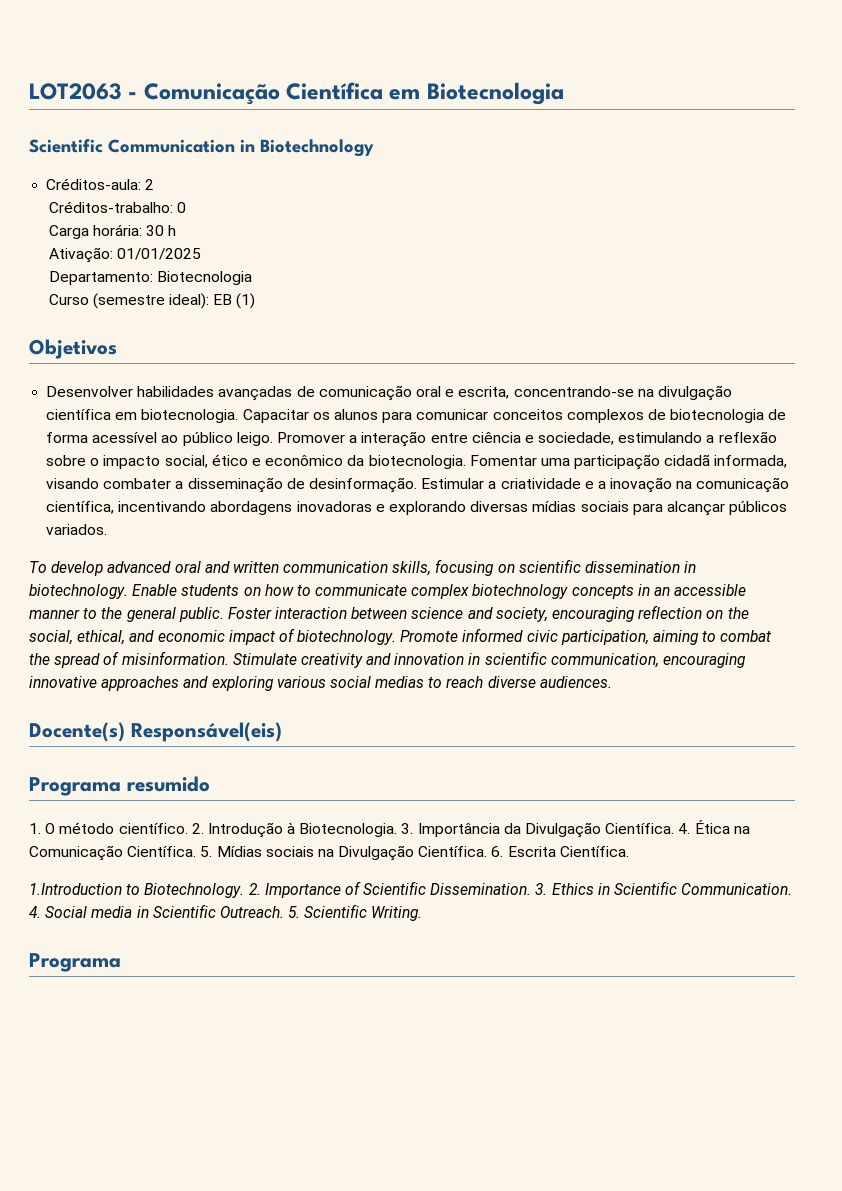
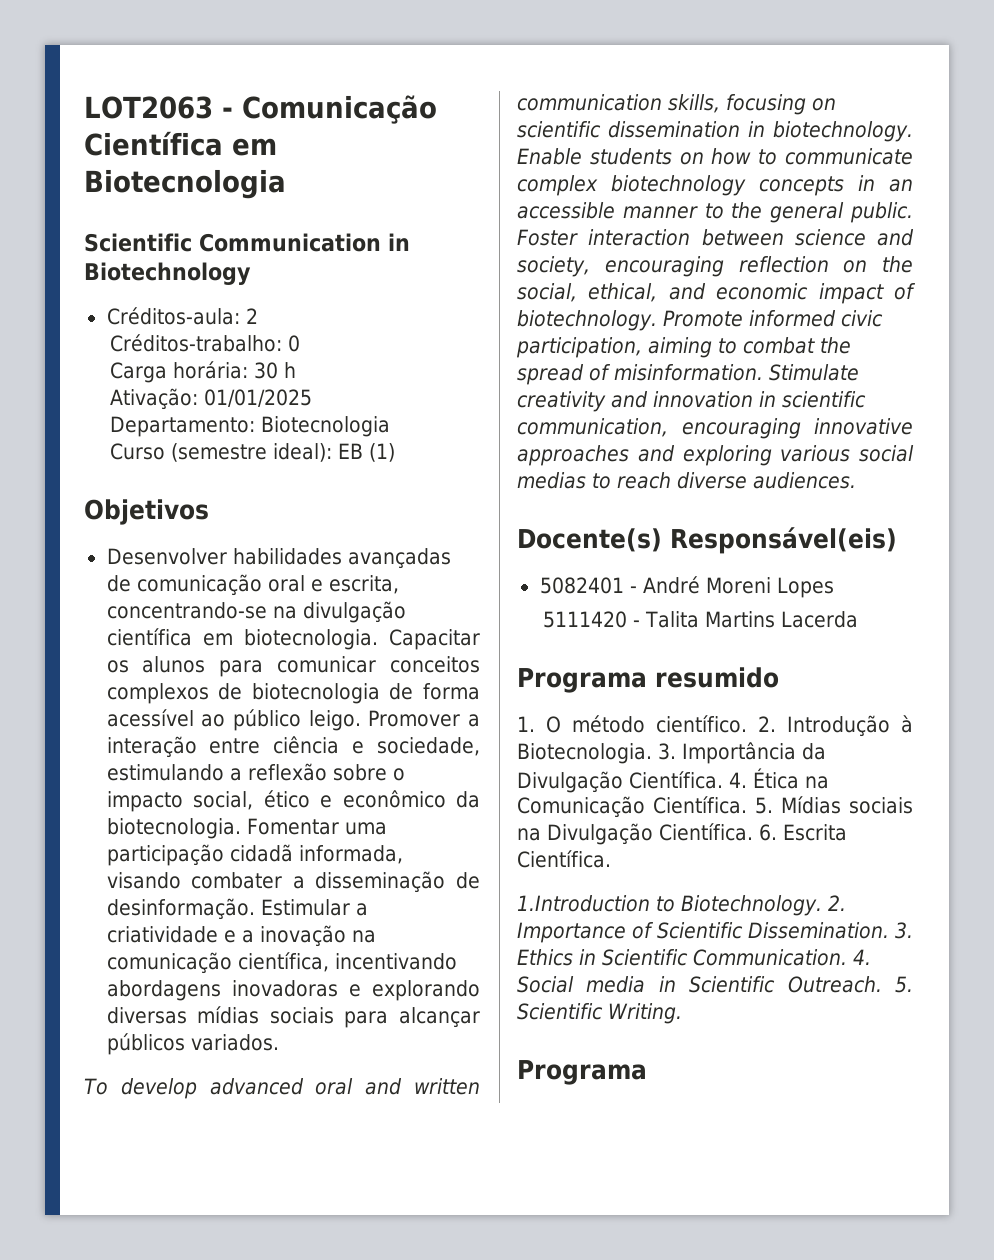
(282, 732) none -> [539,576,834,598] [543,611,859,628] // 5082401 - André Moreni Lopes // 5111420 - Talita Martins Lacerda

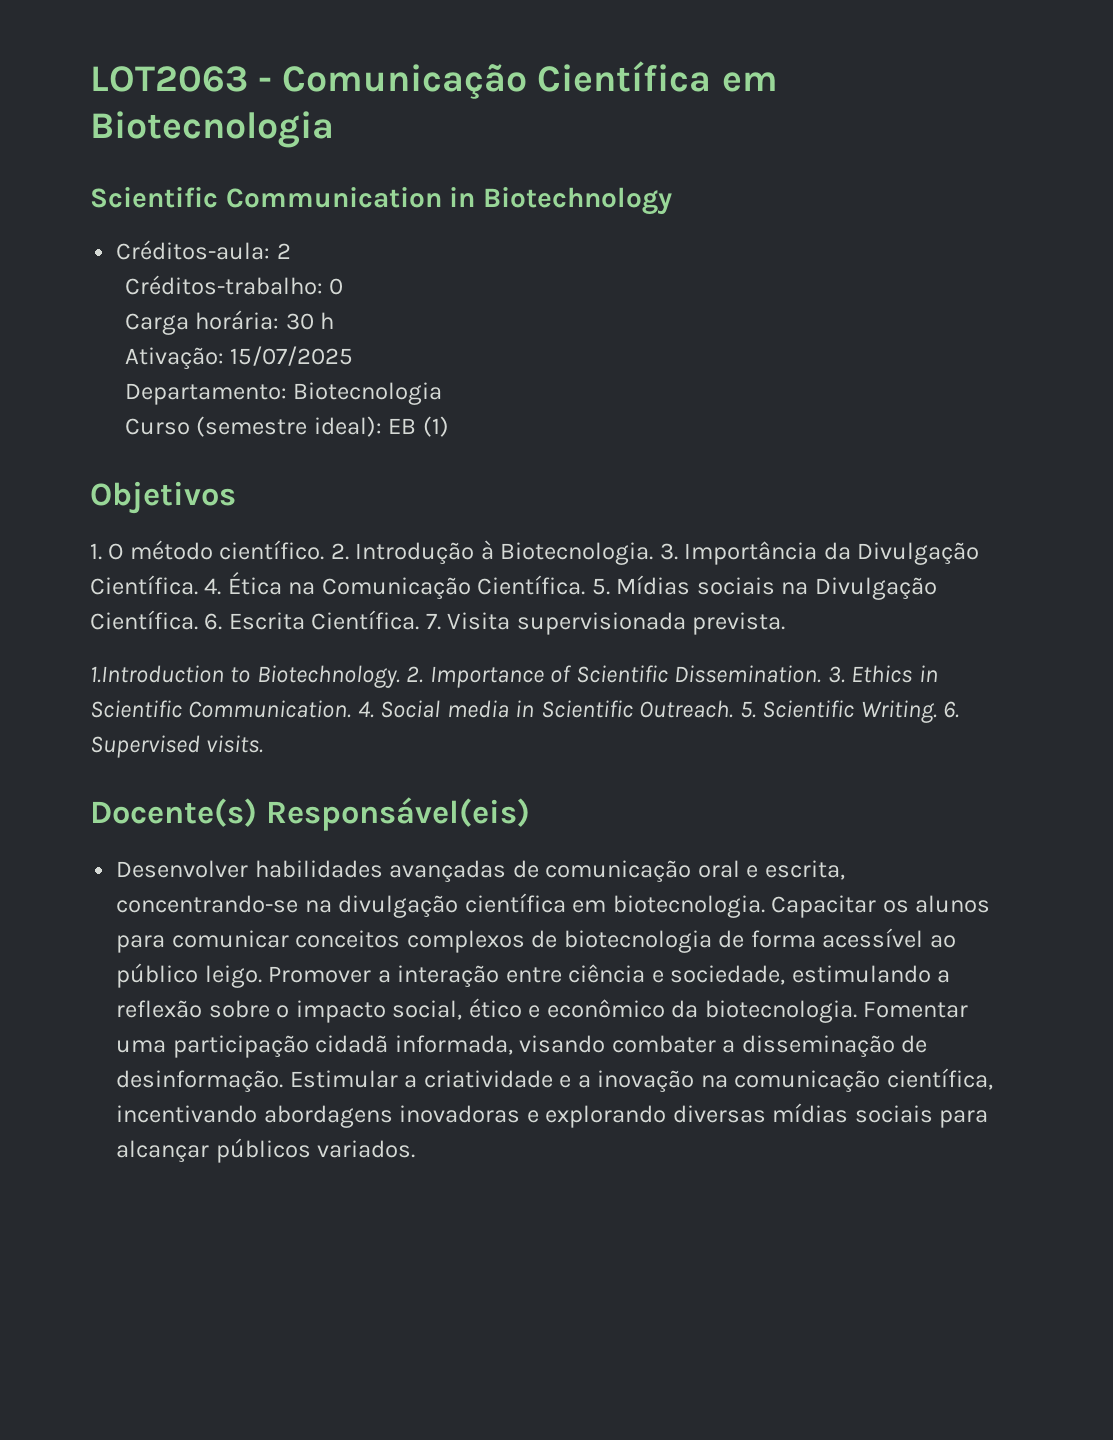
[204,389,313,407] 01/01/2025 -> [230,346,354,366] 15/07/2025
(209, 512) none -> [90,540,980,565] [90,572,937,600] [90,610,786,635] [90,665,938,688] [90,700,960,723] [90,735,264,758] [90,797,530,831] // 1. O método científico. 2. Introdução à Biotecnologia. 3. Importância da Divulgação Científica. 4. Ética na Comunicação Científica. 5. Mídias sociais na Divulgação Científica. 6. Escrita Científica. 7. Visita supervisionada prevista. // 1.Introduction to Biotechnology. 2. Importance of Scientific Dissemination. 3. Ethics in Scientific Communication. 4. Social media in Scientific Outreach. 5. Scientific Writing. 6. Supervised visits. // Docente(s) Responsável(eis)
[84,1078,480,1099] [517,94,836,115] [517,121,914,142] [517,148,913,165] [517,175,913,196] [517,202,913,223] [517,229,914,246] [517,256,913,277] [517,283,916,304] [517,310,883,331] [516,337,851,358] [517,364,859,385] [517,391,866,412] [517,418,913,439] [517,445,914,466] [517,472,856,489] [517,527,897,554] [539,576,834,598] [543,611,859,628] [517,667,779,693] [517,715,913,737] [517,742,826,764] [517,768,829,793] [517,796,913,818] [517,823,847,845] [517,850,611,868] [517,895,846,916] [517,922,913,943] [517,949,871,966] [517,976,913,993] [517,1003,682,1024] [517,1060,647,1085] // To develop advanced oral and written communication skills, focusing on scientific dissemination in biotechnology. Enable students on how to communicate complex biotechnology concepts in an accessible manner to the general public. Foster interaction between science and society, encouraging reflection on the social, ethical, and economic impact of biotechnology. Promote informed civic participation, aiming to combat the spread of misinformation. Stimulate creativity and innovation in scientific communication, encouraging innovative approaches and exploring various social medias to reach diverse audiences. // Docente(s) Responsável(eis) // 5082401 - André Moreni Lopes // 5111420 - Talita Martins Lacerda // Programa resumido // 1. O método científico. 2. Introdução à Biotecnologia. 3. Importância da Divulgação Científica. 4. Ética na Comunicação Científica. 5. Mídias sociais na Divulgação Científica. 6. Escrita Científica. // 1.Introduction to Biotechnology. 2. Importance of Scientific Dissemination. 3. Ethics in Scientific Communication. 4. Social media in Scientific Outreach. 5. Scientific Writing. // Programa -> (416, 1149) none

